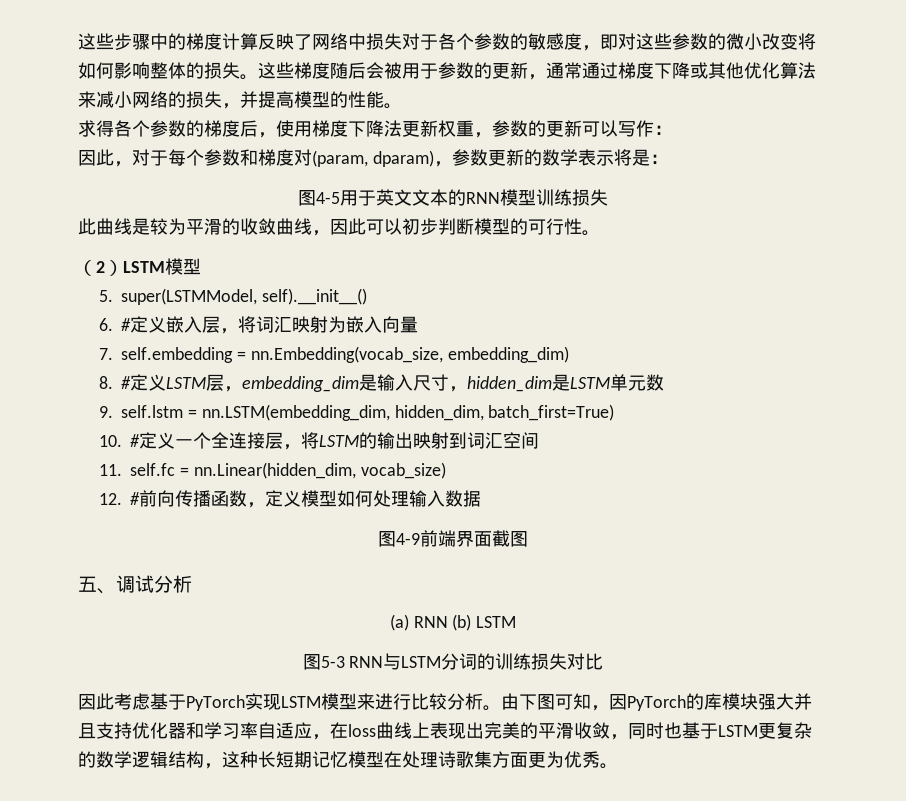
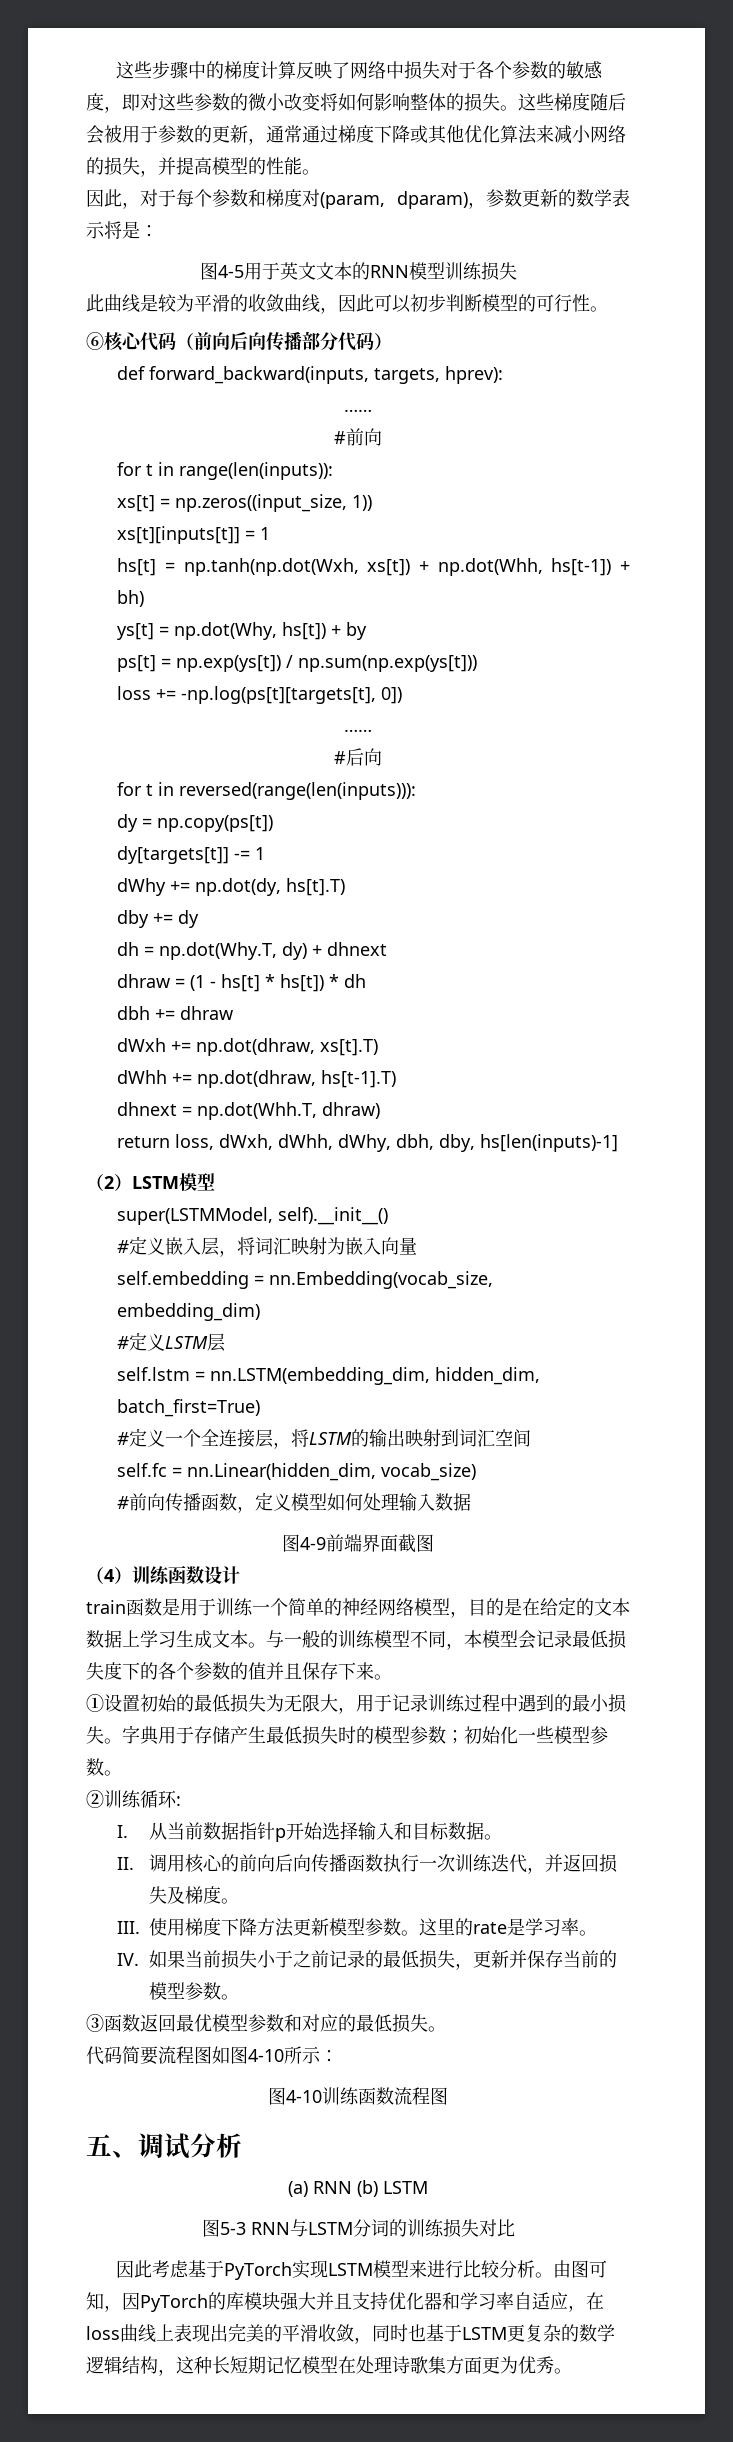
[78,120,672,138] // 求得各个参数的梯度后，使用梯度下降法更新权重，参数的更新可以写作： -> (320, 172) none
(600, 233) none -> [86,331,392,351] [117,366,504,384] [344,409,372,412] [334,428,382,446] [117,462,334,480] [117,494,373,512] [117,526,271,544] [117,558,631,576] [117,590,145,607] [117,622,368,640] [117,655,478,672] [117,686,403,704] [344,729,372,732] [334,748,382,766] [117,782,417,800] [117,814,274,832] [117,846,266,864] [117,878,346,896] [117,910,200,928] [117,942,388,960] [117,974,367,992] [117,1006,234,1020] [117,1038,379,1056] [117,1070,397,1088] [117,1102,381,1120] [117,1134,619,1152] // ⑥核心代码（前向后向传播部分代码） // def forward_backward(inputs, targets, hprev): // …… // #前向 // for t in range(len(inputs)): // xs[t] = np.zeros((input_size, 1)) // xs[t][inputs[t]] = 1 // hs[t] = np.tanh(np.dot(Wxh, xs[t]) + np.dot(Whh, hs[t-1]) + bh) // ys[t] = np.dot(Why, hs[t]) + by // ps[t] = np.exp(ys[t]) / np.sum(np.exp(ys[t])) // loss += -np.log(ps[t][targets[t], 0]) // …… // #后向 // for t in reversed(range(len(inputs))): // dy = np.copy(ps[t]) // dy[targets[t]] -= 1 // dWhy += np.dot(dy, hs[t].T) // dby += dy // dh = np.dot(Why.T, dy) + dhnext // dhraw = (1 - hs[t] * hs[t]) * dh // dbh += dhraw // dWxh += np.dot(dhraw, xs[t].T) // dWhh += np.dot(dhraw, hs[t-1].T) // dhnext = np.dot(Whh.T, dhraw) // return loss, dWxh, dWhh, dWhy, dbh, dby, hs[len(inputs)-1]
[98,290,113,302] 5. -> (215, 1182) none
[98,318,113,331] 6. -> (389, 1216) none
[98,348,113,360] 7. -> (418, 1246) none
[98,376,113,389] 8. -> (261, 1312) none
[224,374,665,392] [98,406,113,418] ，embedding_dim是输入尺寸，hidden_dim是LSTM单元数 // 9. -> (226, 1342) //
[98,435,122,447] 10. -> (261, 1408) none
[98,464,122,476] 11. -> (532, 1438) none
[98,493,122,505] 12. -> (477, 1472) none
(528, 539) none -> [86,1565,240,1584] [86,1597,630,1618] [86,1630,626,1650] [86,1662,392,1680] [86,1694,626,1714] [86,1725,608,1745] [86,1758,122,1776] [86,1790,181,1808] [117,1821,502,1842] [117,1854,617,1874] [148,1886,239,1904] [117,1918,598,1937] [117,1950,617,1970] [148,1982,239,2000] [86,2014,446,2033] [86,2046,338,2065] [268,2087,448,2105] // （4）训练函数设计 // train函数是用于训练一个简单的神经网络模型，目的是在给定的文本数据上学习生成文本。与一般的训练模型不同，本模型会记录最低损失度下的各个参数的值并且保存下来。 // ①设置初始的最低损失为无限大，用于记录训练过程中遇到的最小损失。字典用于存储产生最低损失时的模型参数；初始化一些模型参数。 // ②训练循环: // I.从当前数据指针p开始选择输入和目标数据。 // II.调用核心的前向后向传播函数执行一次训练迭代，并返回损失及梯度。 // III.使用梯度下降方法更新模型参数。这里的rate是学习率。 // IV.如果当前损失小于之前记录的最低损失，更新并保存当前的模型参数。 // ③函数返回最优模型参数和对应的最低损失。 // 代码简要流程图如图4-10所示： // 图4-10训练函数流程图
[519,694,537,710] 下 -> (571, 2269) none

